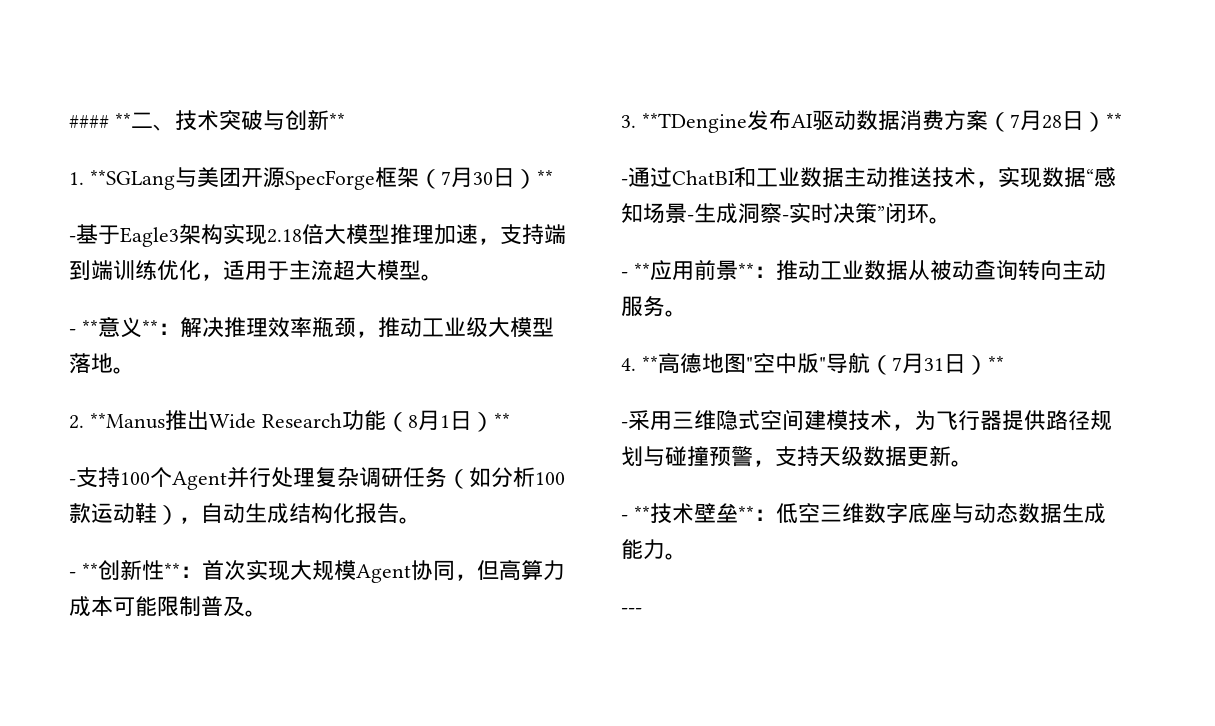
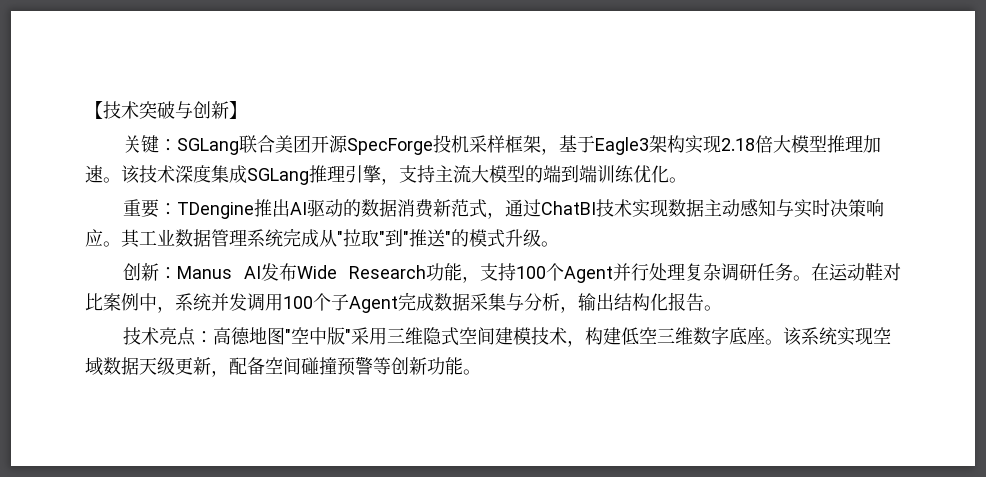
[69,112,175,131] #### **二、 -> [85,101,103,119] 【
[328,113,345,128] [69,167,553,190] [69,236,76,242] ** // 1. **SGLang与美团开源SpecForge框架（7月30日）** // - -> [229,101,247,119] [122,135,559,155] 】 // 关键：SGLang联合美团开源SpecForge投机采样框架，
[478,224,566,245] [69,260,443,281] [69,316,554,338] [69,353,135,374] [69,410,510,432] [69,479,76,485] ，支持端到端训练优化，适用于主流超大模型。 // - **意义**：解决推理效率瓶颈，推动工业级大模型落地。 // 2. **Manus推出Wide Research功能（8月1日）** // - -> [103,165,687,185] [122,199,884,219] [85,228,559,248] [122,263,480,283] 。该技术深度集成SGLang推理引擎，支持主流大模型的端到端训练优化。 // 重要：TDengine推出AI驱动的数据消费新范式，通过ChatBI技术实现数据主动感知与实时决策响应。其工业数据管理系统完成从"拉取"到"推送"的模式升级。 // 创新：Manus AI发布Wide Research功能，
[447,467,565,489] [69,503,421,525] [69,560,565,583] [69,596,267,617] [621,110,1122,133] [621,167,1116,188] [621,202,951,224] [621,259,1106,281] [621,296,687,317] [621,356,658,371] （如分析100款运动鞋），自动生成结构化报告。 // - **创新性**：首次实现大规模Agent协同，但高算力成本可能限制普及。 // 3. **TDengine发布AI驱动数据消费方案（7月28日）** // -通过ChatBI和工业数据主动推送技术，实现数据“感知场景-生成洞察-实时决策”闭环。 // - **应用前景**：推动工业数据从被动查询转向主动服务。 // 4. ** -> [793,263,901,281] [85,292,722,313] [122,327,213,346] 。在运动鞋对比案例中，系统并发调用100个子Agent完成数据采集与分析，输出结构化报告。 // 技术亮点：
[825,353,1004,375] [621,422,628,428] 导航（7月31日）** // - -> (351, 336) none
[914,410,1112,431] [621,446,973,467] [621,503,1106,524] [621,539,687,560] [621,608,642,614] 为飞行器提供路径规划与碰撞预警，支持天级数据更新。 // - **技术壁垒**：低空三维数字底座与动态数据生成能力。 // --- -> [584,326,891,346] [85,356,481,377] 构建低空三维数字底座。该系统实现空域数据天级更新，配备空间碰撞预警等创新功能。

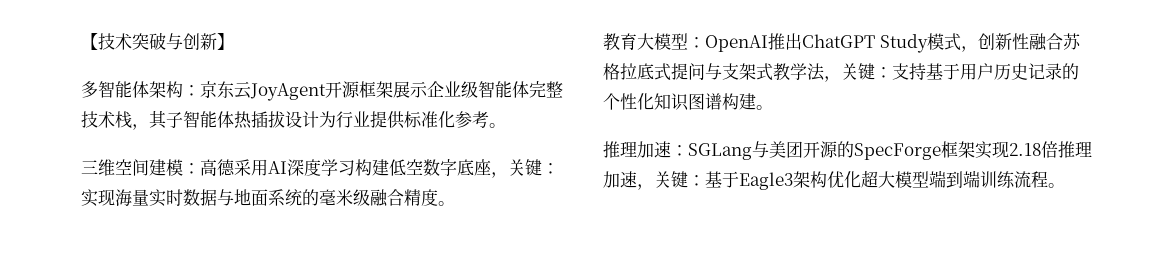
[122,135,881,155] [85,165,543,185] 关键：SGLang联合美团开源SpecForge投机采样框架，基于Eagle3架构实现2.18倍大模型推理加速。该技术深度集成SGLang推理引擎，支持主流大模型的 -> [81,81,563,101] [81,110,506,130] [81,159,559,178] [81,189,455,207] [603,33,1081,53] [603,63,1079,82] [603,93,773,111] [603,141,1092,160] [603,170,929,190] 多智能体架构：京东云JoyAgent开源框架展示企业级智能体完整技术栈，其子智能体热插拔设计为行业提供标准化参考。 // 三维空间建模：高德采用AI深度学习构建低空数字底座，关键：实现海量实时数据与地面系统的毫米级融合精度。 // 教育大模型：OpenAI推出ChatGPT Study模式，创新性融合苏格拉底式提问与支架式教学法，关键：支持基于用户历史记录的个性化知识图谱构建。 // 推理加速：SGLang与美团开源的SpecForge框架实现2.18倍推理加速，关键：基于Eagle3架构优化超大模型
[633,165,687,183] [122,199,884,219] [85,228,559,248] [122,263,901,283] [85,292,722,313] [122,326,891,347] [85,356,481,377] 优化。 // 重要：TDengine推出AI驱动的数据消费新范式，通过ChatBI技术实现数据主动感知与实时决策响应。其工业数据管理系统完成从"拉取"到"推送"的模式升级。 // 创新：Manus AI发布Wide Research功能，支持100个Agent并行处理复杂调研任务。在运动鞋对比案例中，系统并发调用100个子Agent完成数据采集与分析，输出结构化报告。 // 技术亮点：高德地图"空中版"采用三维隐式空间建模技术，构建低空三维数字底座。该系统实现空域数据天级更新，配备空间碰撞预警等创新功能。 -> [1014,171,1065,188] 流程。

